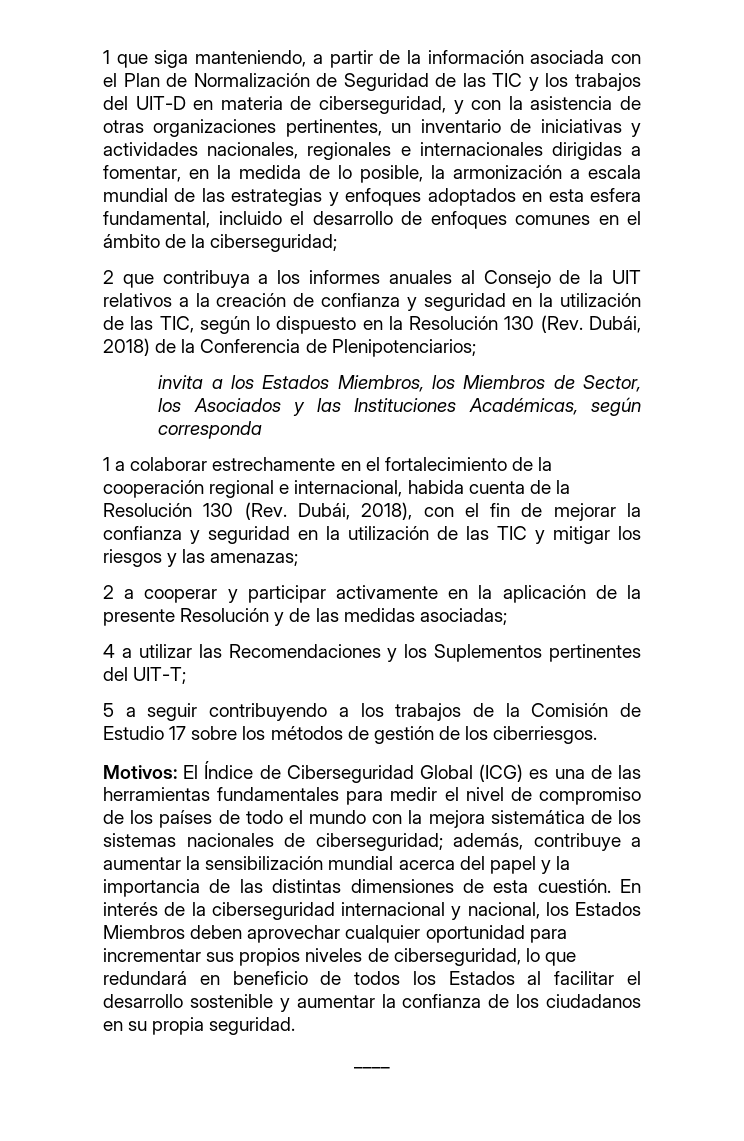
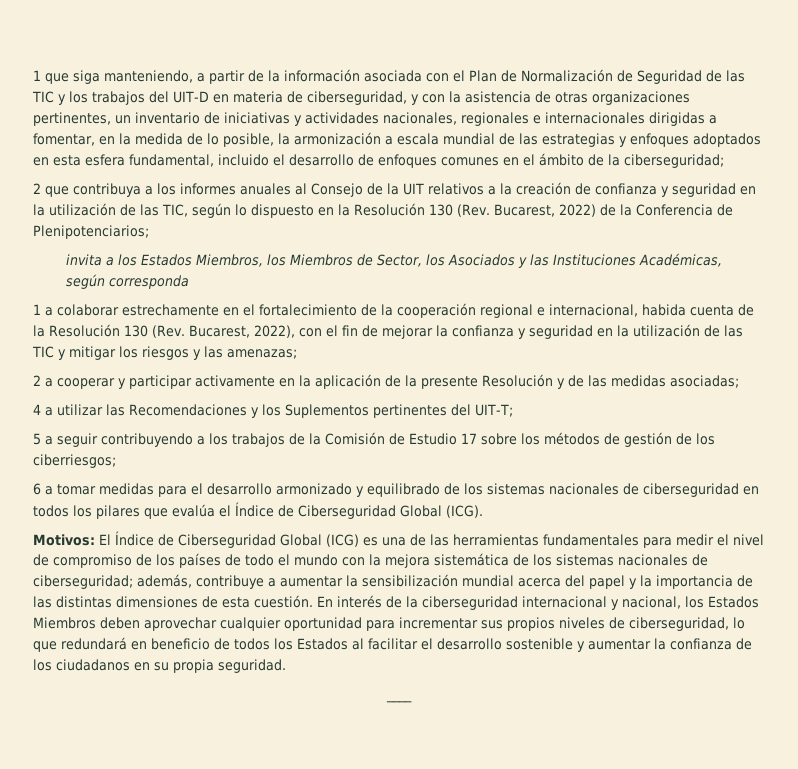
[588,316,641,333] [103,338,150,356] Dubái, 2018) -> [493,204,596,217] Bucarest, 2022)
[297,502,413,520] Dubái, 2018), -> [188,325,295,338] Bucarest, 2022),
[493,726,598,744] ciberriesgos. -> [33,454,116,468] [33,483,759,497] [33,502,483,519] ciberriesgos; // 6 a tomar medidas para el desarrollo armonizado y equilibrado de los sistemas nacionales de ciberseguridad en todos los pilares que evalúa el Índice de Ciberseguridad Global (ICG).

